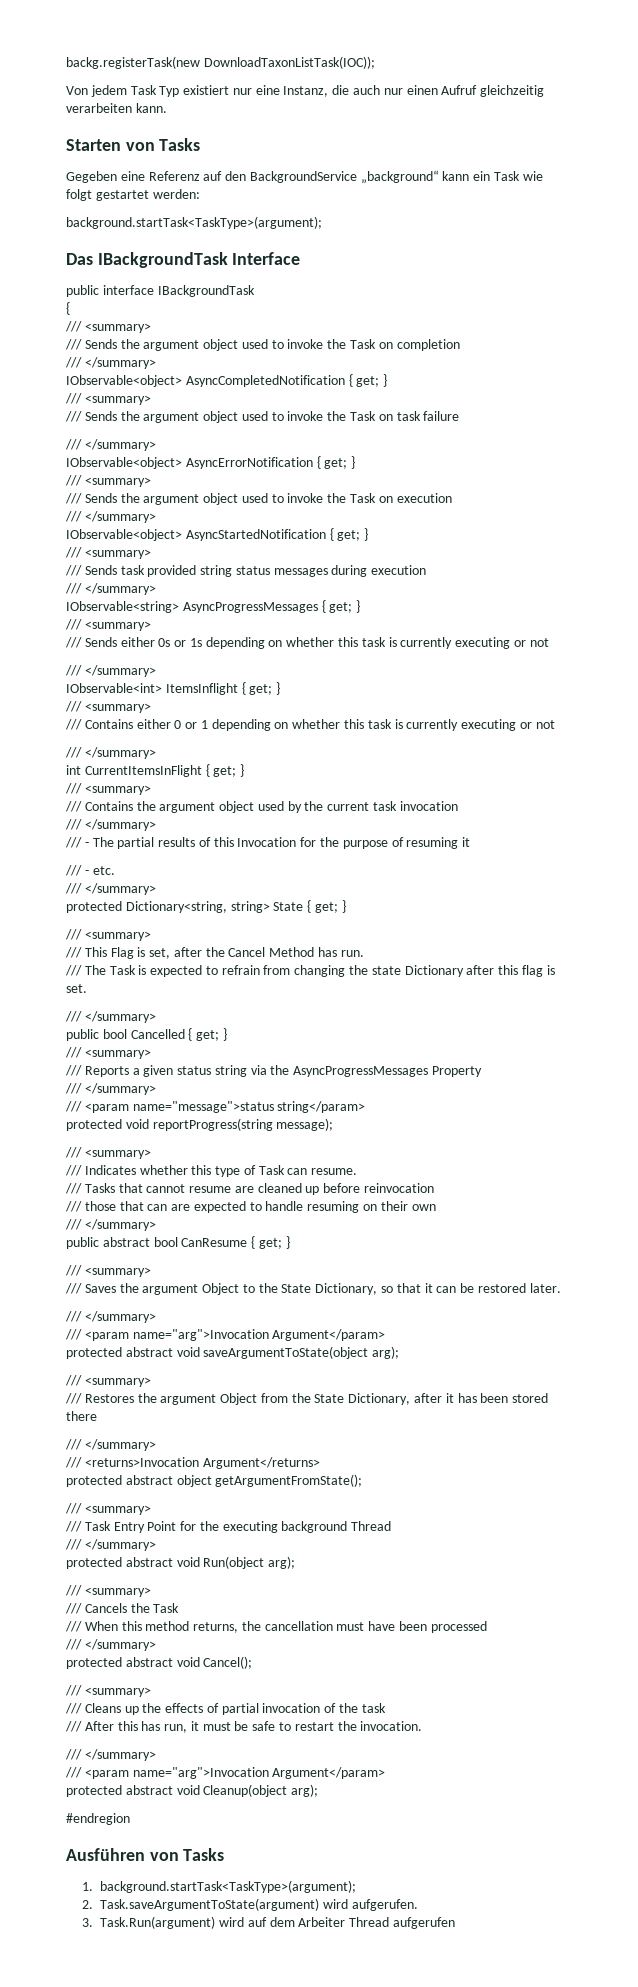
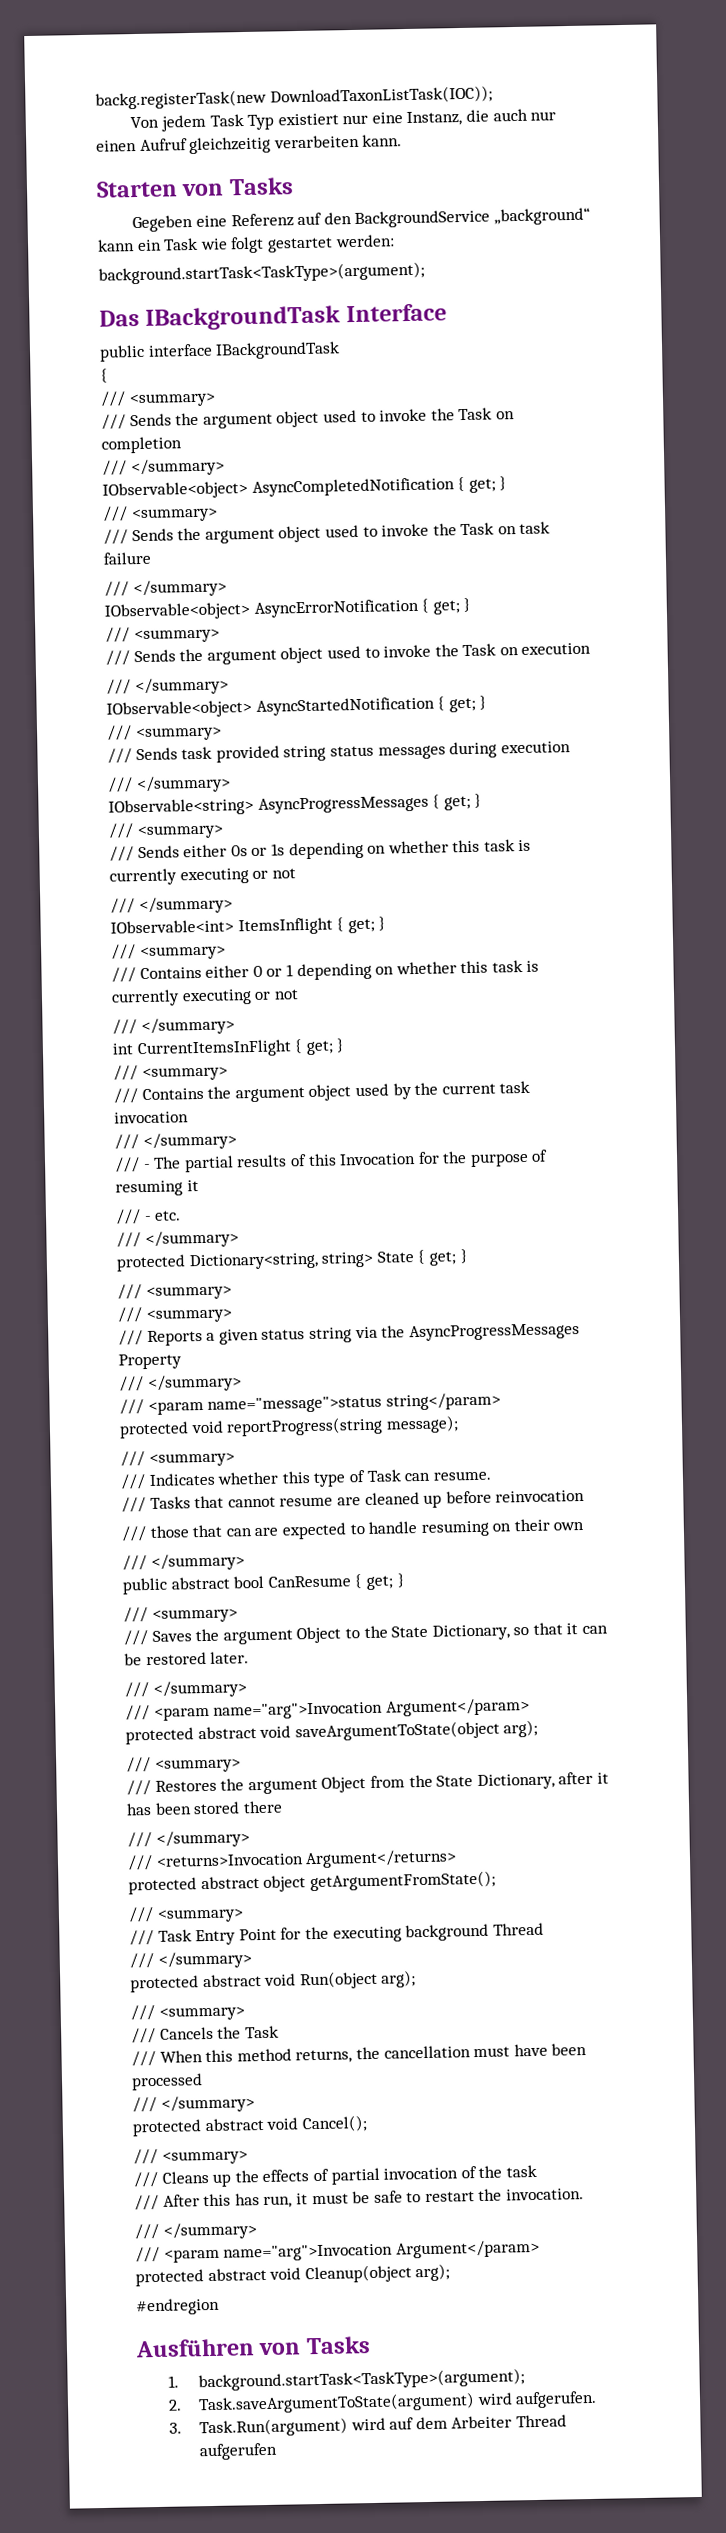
[65,947,364,959] [65,965,555,977] [66,984,87,993] [65,1011,156,1023] [66,1028,227,1041] // /// This Flag is set, after the Cancel Method has run. // /// The Task is expected to refrain from changing the state Dictionary after this flag is set. // /// </summary> // public bool Cancelled { get; } -> (232, 1293) none

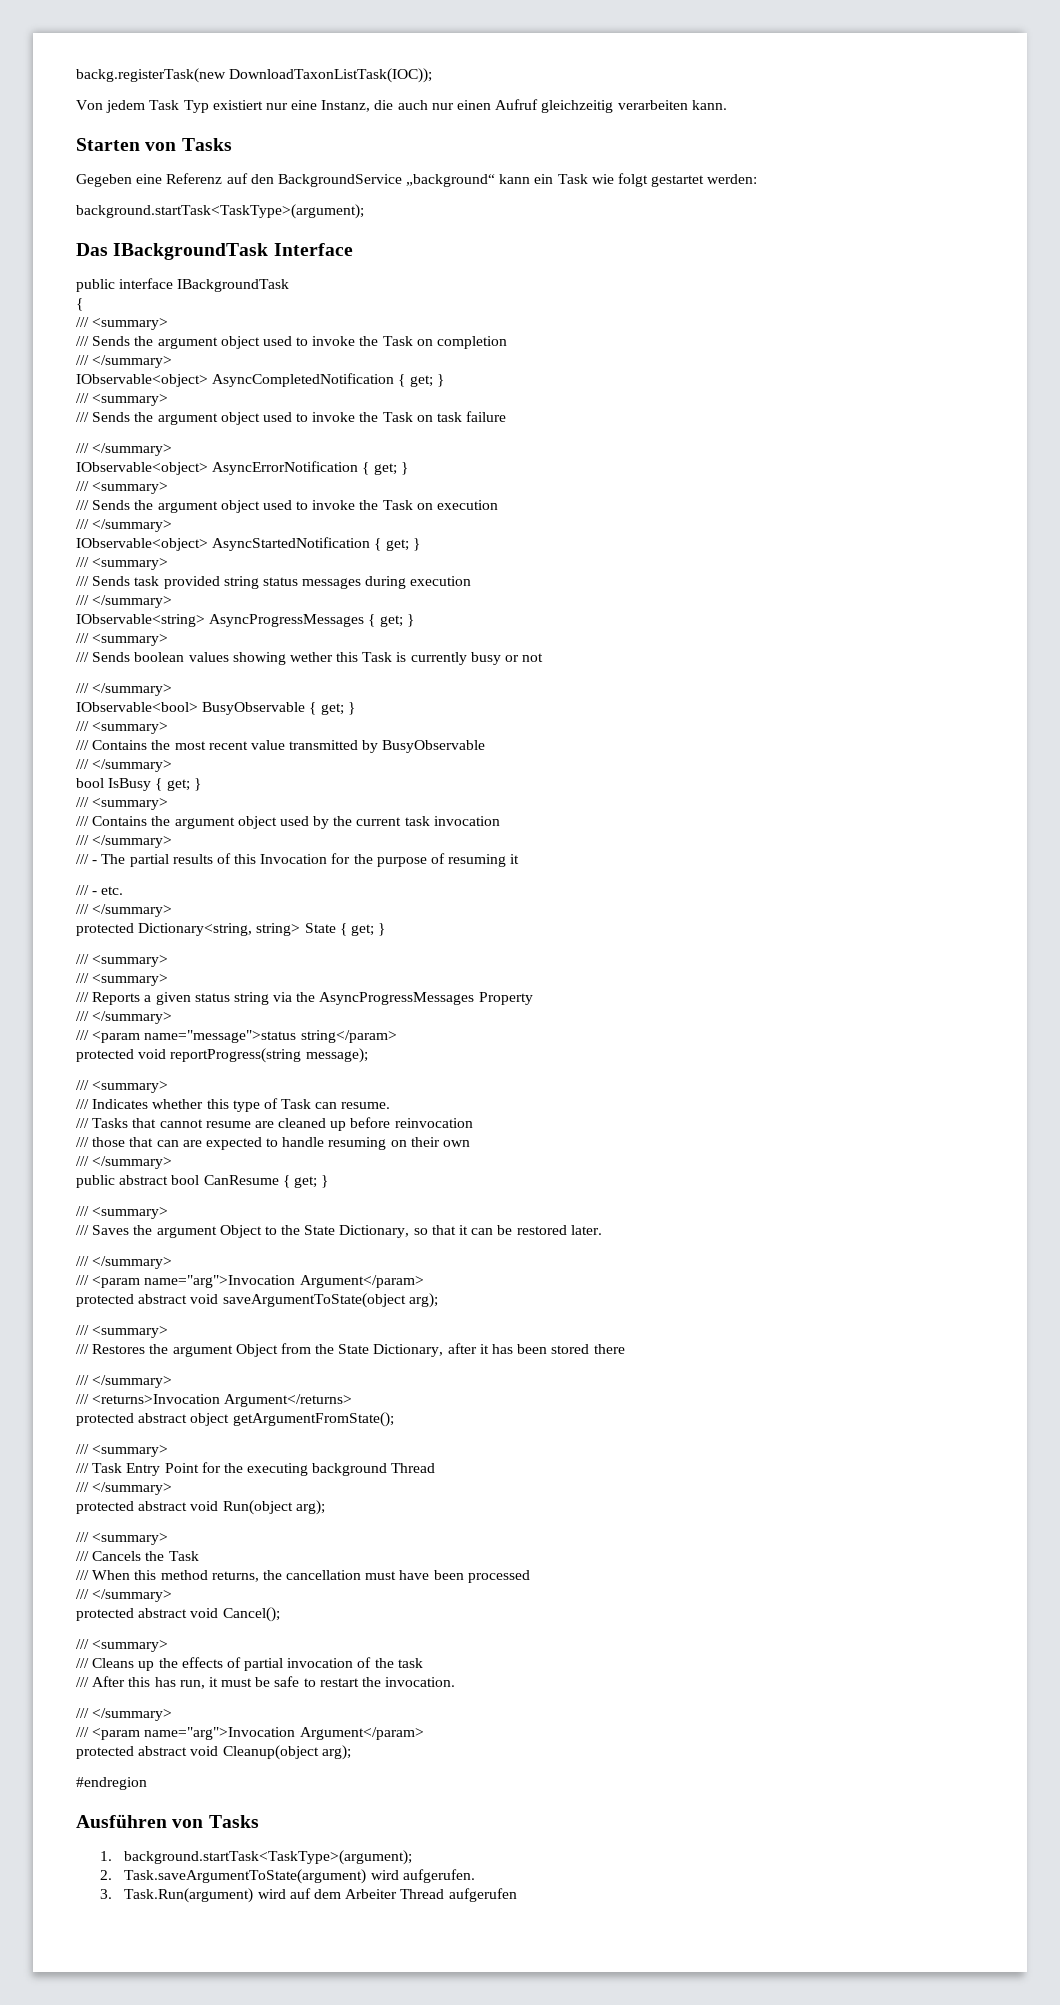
[183,839,532,860] [109,868,296,886] [110,896,233,915] [110,916,387,936] [111,944,226,961] [111,959,540,983] [111,989,299,1007] [112,1017,235,1036] [112,1039,292,1059] either 0s or 1s depending on whether this task is currently executing or not // /// </summary> // IObservable<int> ItemsInflight { get; } // /// <summary> // /// Contains either 0 or 1 depending on whether this task is currently executing or not // /// </summary> // int CurrentItemsInFlight -> [134,652,544,665] [76,683,173,696] [76,702,355,715] [76,721,169,734] [76,740,486,753] [76,759,173,772] [76,778,152,791] boolean values showing wether this Task is currently busy or not // /// </summary> // IObservable<bool> BusyObservable { get; } // /// <summary> // /// Contains the most recent value transmitted by BusyObservable // /// </summary> // bool IsBusy

